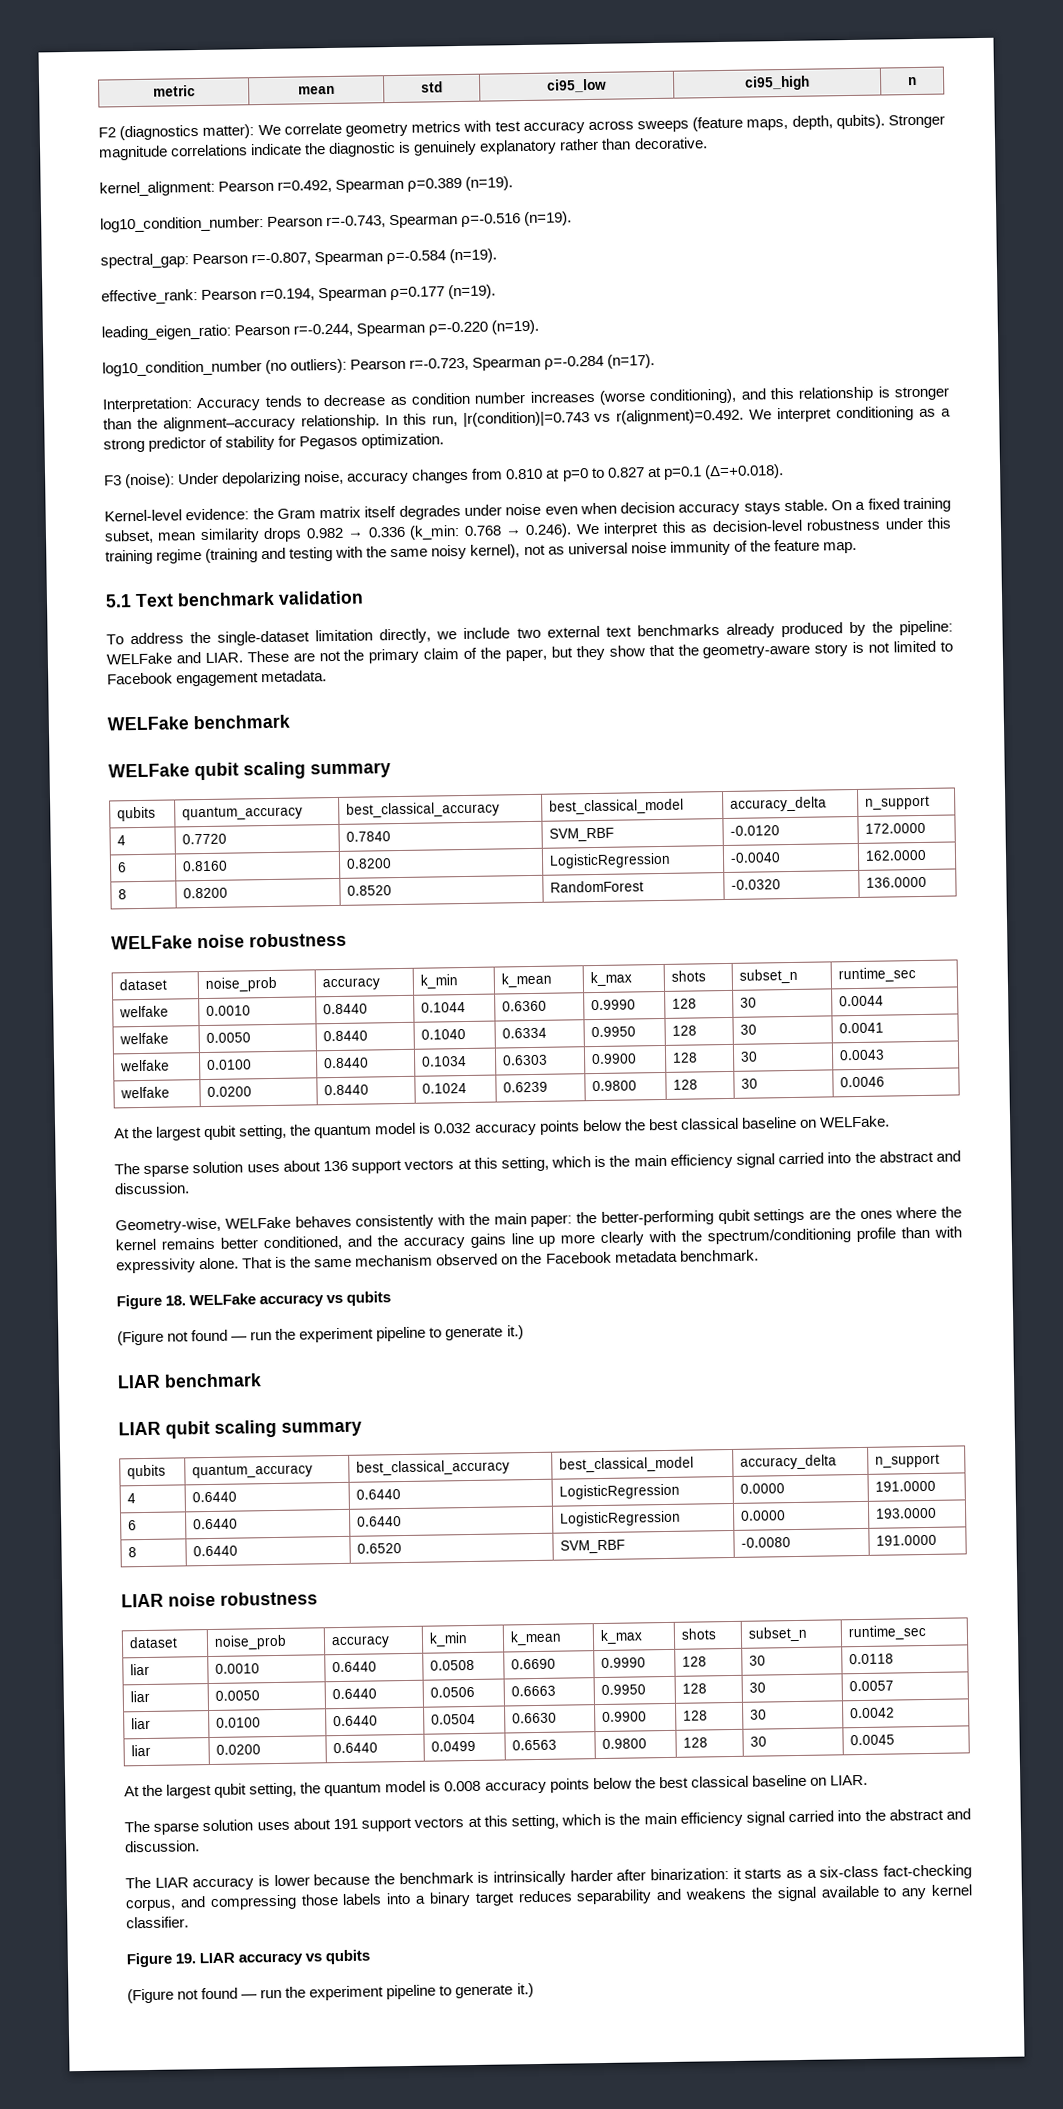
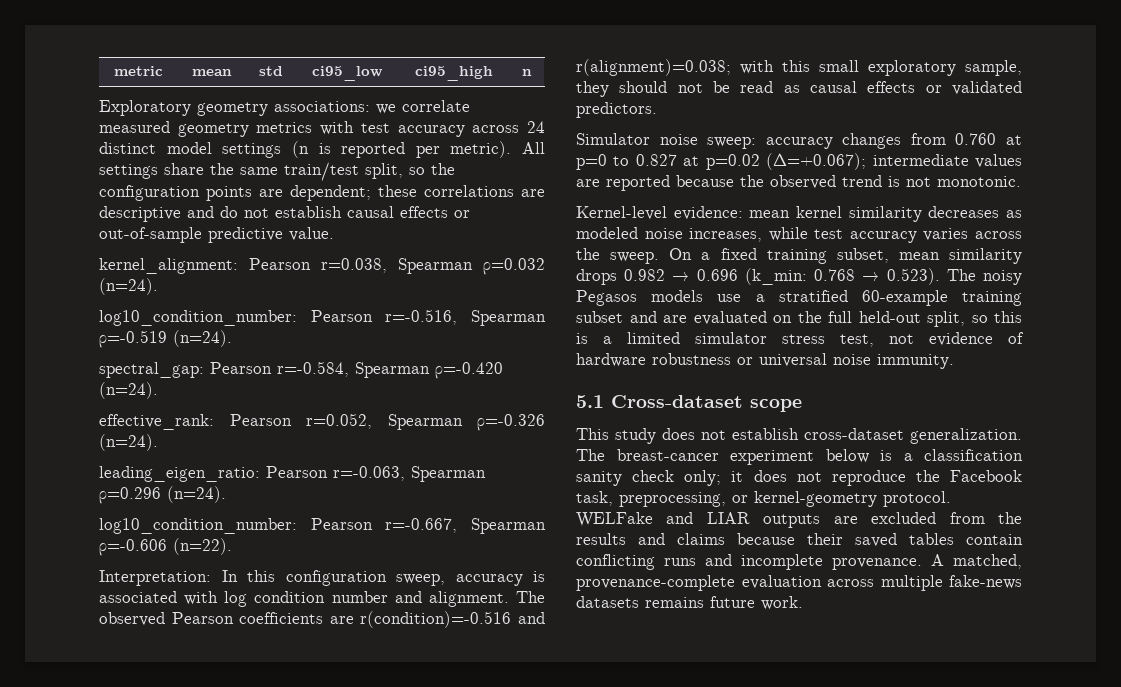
[98,122,342,141] F2 (diagnostics matter): We correlate -> [99,100,470,116] [99,121,170,133] Exploratory geometry associations: we correlate measured
[637,114,945,133] [99,137,708,161] [99,176,514,197] [100,211,573,233] [100,248,498,269] [101,284,497,305] [101,319,540,341] [102,354,656,377] [102,386,950,413] [103,406,952,432] [103,433,445,453] [104,470,345,489] sweeps (feature maps, depth, qubits). Stronger magnitude correlations indicate the diagnostic is genuinely explanatory rather than decorative. // kernel_alignment: Pearson r=0.492, Spearman ρ=0.389 (n=19). // log10_condition_number: Pearson r=-0.743, Spearman ρ=-0.516 (n=19). // spectral_gap: Pearson r=-0.807, Spearman ρ=-0.584 (n=19). // effective_rank: Pearson r=0.194, Spearman ρ=0.177 (n=19). // leading_eigen_ratio: Pearson r=-0.244, Spearman ρ=-0.220 (n=19). // log10_condition_number (no outliers): Pearson r=-0.723, Spearman ρ=-0.284 (n=17). // Interpretation: Accuracy tends to decrease as condition number increases (worse conditioning), and this relationship is stronger than the alignment–accuracy relationship. In this run, |r(condition)|=0.743 vs r(alignment)=0.492. We interpret conditioning as a strong predictor of stability for Pegasos optimization. // F3 (noise): Under depolarizing noise, -> [527,121,545,133] [99,141,545,158] [99,162,455,181] [99,185,545,201] [99,206,470,222] [99,227,334,243] [99,258,545,275] [99,278,158,295] [99,309,546,326] [99,330,232,348] [99,361,503,379] [99,382,158,399] [99,413,545,431] [99,434,158,451] [99,466,486,482] [99,486,226,504] [99,518,546,534] [99,538,232,556] [99,570,545,586] [99,591,545,607] [99,611,545,628] [576,59,1022,76] [576,81,1022,97] [576,102,657,118] [576,133,757,149] 24 distinct model settings (n is reported per metric). All settings share the same train/test split, so the configuration points are dependent; these correlations are descriptive and do not establish causal effects or out-of-sample predictive value. // kernel_alignment: Pearson r=0.038, Spearman ρ=0.032 (n=24). // log10_condition_number: Pearson r=-0.516, Spearman ρ=-0.519 (n=24). // spectral_gap: Pearson r=-0.584, Spearman ρ=-0.420 (n=24). // effective_rank: Pearson r=0.052, Spearman ρ=-0.326 (n=24). // leading_eigen_ratio: Pearson r=-0.063, Spearman ρ=0.296 (n=24). // log10_condition_number: Pearson r=-0.667, Spearman ρ=-0.606 (n=22). // Interpretation: In this configuration sweep, accuracy is associated with log condition number and alignment. The observed Pearson coefficients are r(condition)=-0.516 and r(alignment)=0.038; with this small exploratory sample, they should not be read as causal effects or validated predictors. // Simulator noise sweep:
[506,468,544,480] 0.810 -> [955,133,997,145] 0.760
[662,464,784,480] [104,499,828,522] p=0.1 (Δ=+0.018). // Kernel-level evidence: the Gram matrix itself degrades under noise even when decision accuracy stays stable. -> [705,153,1022,170] [576,175,1021,191] [576,206,1022,222] [576,227,1022,243] [576,248,660,264] p=0.02 (Δ=+0.067); intermediate values are reported because the observed trend is not monotonic. // Kernel-level evidence: mean kernel similarity decreases as modeled noise increases, while test accuracy varies across the sweep.
[367,526,406,538] 0.336 -> [696,269,738,281] 0.696
[525,517,952,539] [105,539,857,565] [105,590,364,608] [106,620,953,646] [106,640,953,665] [107,670,328,687] [107,714,290,731] [108,761,391,781] [116,806,156,822] [181,805,303,821] [345,801,500,818] [548,798,684,815] [729,796,827,812] [864,795,930,810] [116,835,126,846] [181,833,227,845] [345,831,391,842] [548,827,614,842] [729,825,780,836] [864,822,926,834] [116,862,127,873] [181,860,228,872] [345,858,392,869] [548,852,671,869] [729,852,781,863] [864,849,927,861] [117,889,127,900] [182,887,228,899] [346,885,392,896] [549,880,644,893] [730,879,781,890] [865,876,927,888] [111,932,347,950] [118,978,167,991] [204,976,277,993] [321,977,380,991] [419,974,458,989] [500,972,552,988] [589,971,632,987] [670,970,706,982] [738,968,798,984] [837,967,916,983] [118,1005,169,1018] [205,1005,251,1017] [322,1003,368,1015] [420,1002,466,1013] [501,1000,547,1012] [590,999,636,1011] [671,998,697,1009] [739,997,757,1008] [838,995,884,1007] [118,1032,169,1045] [205,1032,251,1044] [322,1030,368,1042] [420,1029,466,1040] [501,1027,547,1039] [590,1026,636,1038] [671,1025,697,1036] [739,1024,757,1035] [838,1022,884,1034] [119,1059,170,1072] [206,1059,252,1070] [323,1057,369,1069] [421,1056,467,1067] [502,1054,548,1066] [591,1053,637,1065] [671,1052,698,1063] [739,1051,758,1062] [838,1049,885,1061] [119,1086,170,1099] [206,1086,252,1097] [323,1084,369,1096] [421,1083,467,1094] [502,1081,548,1093] [591,1080,637,1092] [672,1079,698,1090] [740,1078,758,1089] [839,1076,885,1088] [114,1115,890,1141] [114,1150,961,1177] [114,1182,190,1195] [115,1206,962,1234] [115,1226,963,1251] [116,1249,759,1274] [116,1291,392,1310] [117,1325,524,1346] [117,1373,262,1389] [118,1419,362,1439] [126,1464,166,1480] [191,1463,313,1479] [355,1459,510,1476] [558,1456,694,1473] [739,1454,837,1470] [874,1453,940,1468] [126,1493,136,1504] [191,1491,237,1503] [355,1489,401,1500] [558,1483,680,1500] [739,1483,785,1494] [874,1480,936,1492] [127,1520,137,1531] [192,1518,238,1530] [356,1516,402,1527] [559,1510,681,1527] [740,1510,786,1521] [875,1507,937,1519] [127,1547,137,1558] [192,1545,238,1557] [356,1543,402,1554] [559,1539,625,1554] [740,1537,791,1548] [875,1534,937,1546] [121,1591,318,1608] [128,1636,178,1649] [213,1634,287,1650] [330,1635,390,1649] [428,1632,468,1647] [509,1630,562,1646] [599,1629,643,1645] [680,1628,717,1640] [747,1626,808,1642] [847,1625,927,1641] [129,1663,150,1676] [214,1663,260,1674] [331,1661,377,1673] [429,1659,475,1671] [510,1658,556,1670] [600,1657,646,1669] [681,1656,707,1667] [748,1655,766,1666] [848,1653,894,1665] [129,1690,150,1703] [214,1690,260,1701] [331,1688,377,1700] [429,1686,475,1698] [510,1685,556,1697] [600,1684,646,1696] [681,1683,707,1694] [748,1682,766,1693] [848,1680,894,1692] [130,1717,151,1730] [215,1717,261,1728] [332,1715,378,1727] [430,1713,476,1725] [511,1712,557,1724] [601,1711,647,1723] [682,1710,708,1721] [749,1709,767,1720] [849,1707,895,1719] [130,1744,151,1757] [215,1744,261,1755] [332,1742,378,1754] [430,1740,476,1752] [511,1739,557,1751] [601,1738,647,1750] [682,1737,708,1748] [749,1736,767,1747] [849,1734,895,1746] [124,1774,868,1799] [124,1808,971,1835] [125,1840,200,1853] [125,1864,972,1891] [125,1884,973,1912] [126,1916,189,1929] [126,1949,371,1968] [127,1983,534,2004] 0.246). We interpret this as decision-level robustness under this training regime (training and testing with the same noisy kernel), not as universal noise immunity of the feature map. // 5.1 Text benchmark validation // To address the single-dataset limitation directly, we include two external text benchmarks already produced by the pipeline: WELFake and LIAR. These are not the primary claim of the paper, but they show that the geometry-aware story is not limited to Facebook engagement metadata. // WELFake benchmark // WELFake qubit scaling summary // qubits | quantum_accuracy | best_classical_accuracy | best_classical_model | accuracy_delta | n_support // 4 | 0.7720 | 0.7840 | SVM_RBF | -0.0120 | 172.0000 // 6 | 0.8160 | 0.8200 | LogisticRegression | -0.0040 | 162.0000 // 8 | 0.8200 | 0.8520 | RandomForest | -0.0320 | 136.0000 // WELFake noise robustness // dataset | noise_prob | accuracy | k_min | k_mean | k_max | shots | subset_n | runtime_sec // welfake | 0.0010 | 0.8440 | 0.1044 | 0.6360 | 0.9990 | 128 | 30 | 0.0044 // welfake | 0.0050 | 0.8440 | 0.1040 | 0.6334 | 0.9950 | 128 | 30 | 0.0041 // welfake | 0.0100 | 0.8440 | 0.1034 | 0.6303 | 0.9900 | 128 | 30 | 0.0043 // welfake | 0.0200 | 0.8440 | 0.1024 | 0.6239 | 0.9800 | 128 | 30 | 0.0046 // At the largest qubit setting, the quantum model is 0.032 accuracy points below the best classical baseline on WELFake. // The sparse solution uses about 136 support vectors at this setting, which is the main efficiency signal carried into the abstract and discussion. // Geometry-wise, WELFake behaves consistently with the main paper: the better-performing qubit settings are the ones where the kernel remains better conditioned, and the accuracy gains line up more clearly with the spectrum/conditioning profile than with expressivity alone. That is the same mechanism observed on the Facebook metadata benchmark. // Figure 18. WELFake accuracy vs qubits // (Figure not found — run the experiment pipeline to generate it.) // LIAR benchmark // LIAR qubit scaling summary // qubits | quantum_accuracy | best_classical_accuracy | best_classical_model | accuracy_delta | n_support // 4 | 0.6440 | 0.6440 | LogisticRegression | 0.0000 | 191.0000 // 6 | 0.6440 | 0.6440 | LogisticRegression | 0.0000 | 193.0000 // 8 | 0.6440 | 0.6520 | SVM_RBF | -0.0080 | 191.0000 // LIAR noise robustness // dataset | noise_prob | accuracy | k_min | k_mean | k_max | shots | subset_n | runtime_sec // liar | 0.0010 | 0.6440 | 0.0508 | 0.6690 | 0.9990 | 128 | 30 | 0.0118 // liar | 0.0050 | 0.6440 | 0.0506 | 0.6663 | 0.9950 | 128 | 30 | 0.0057 // liar | 0.0100 | 0.6440 | 0.0504 | 0.6630 | 0.9900 | 128 | 30 | 0.0042 // liar | 0.0200 | 0.6440 | 0.0499 | 0.6563 | 0.9800 | 128 | 30 | 0.0045 // At the largest qubit setting, the quantum model is 0.008 accuracy points below the best classical baseline on LIAR. // The sparse solution uses about 191 support vectors at this setting, which is the main efficiency signal carried into the abstract and discussion. // The LIAR accuracy is lower because the benchmark is intrinsically harder after binarization: it starts as a six-class fact-checking corpus, and compressing those labels into a binary target reduces separability and weakens the signal available to any kernel classifier. // Figure 19. LIAR accuracy vs qubits // (Figure not found — run the experiment pipeline to generate it.) -> [886,268,1022,285] [576,290,1022,306] [576,311,1022,327] [576,332,1024,347] [576,353,954,369] [576,395,802,412] [576,428,1022,444] [576,449,1023,465] [576,470,1022,486] [576,491,951,507] [576,512,1022,528] [576,533,1023,547] [576,554,1022,570] [576,575,1022,591] [576,596,803,610] 0.523). The noisy Pegasos models use a stratified 60-example training subset and are evaluated on the full held-out split, so this is a limited simulator stress test, not evidence of hardware robustness or universal noise immunity. // 5.1 Cross-dataset scope // This study does not establish cross-dataset generalization. The breast-cancer experiment below is a classification sanity check only; it does not reproduce the Facebook task, preprocessing, or kernel-geometry protocol. WELFake and LIAR outputs are excluded from the results and claims because their saved tables contain conflicting runs and incomplete provenance. A matched, provenance-complete evaluation across multiple fake-news datasets remains future work.

